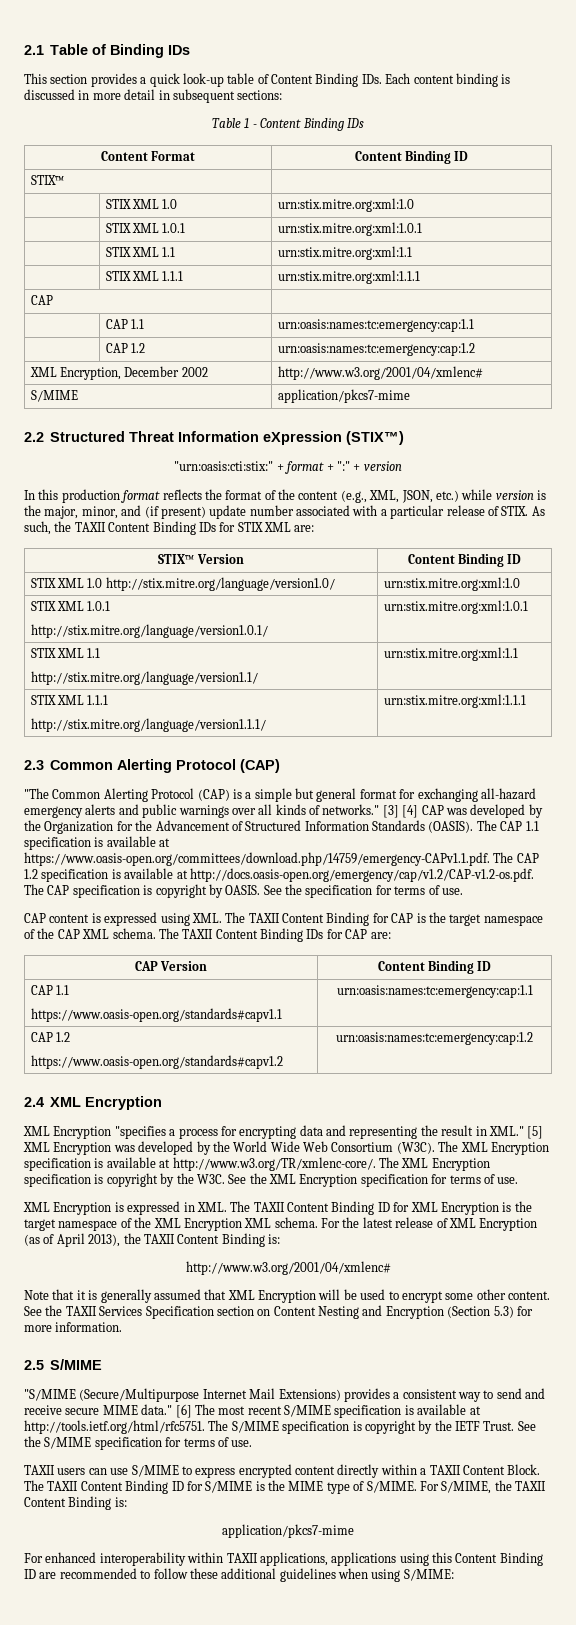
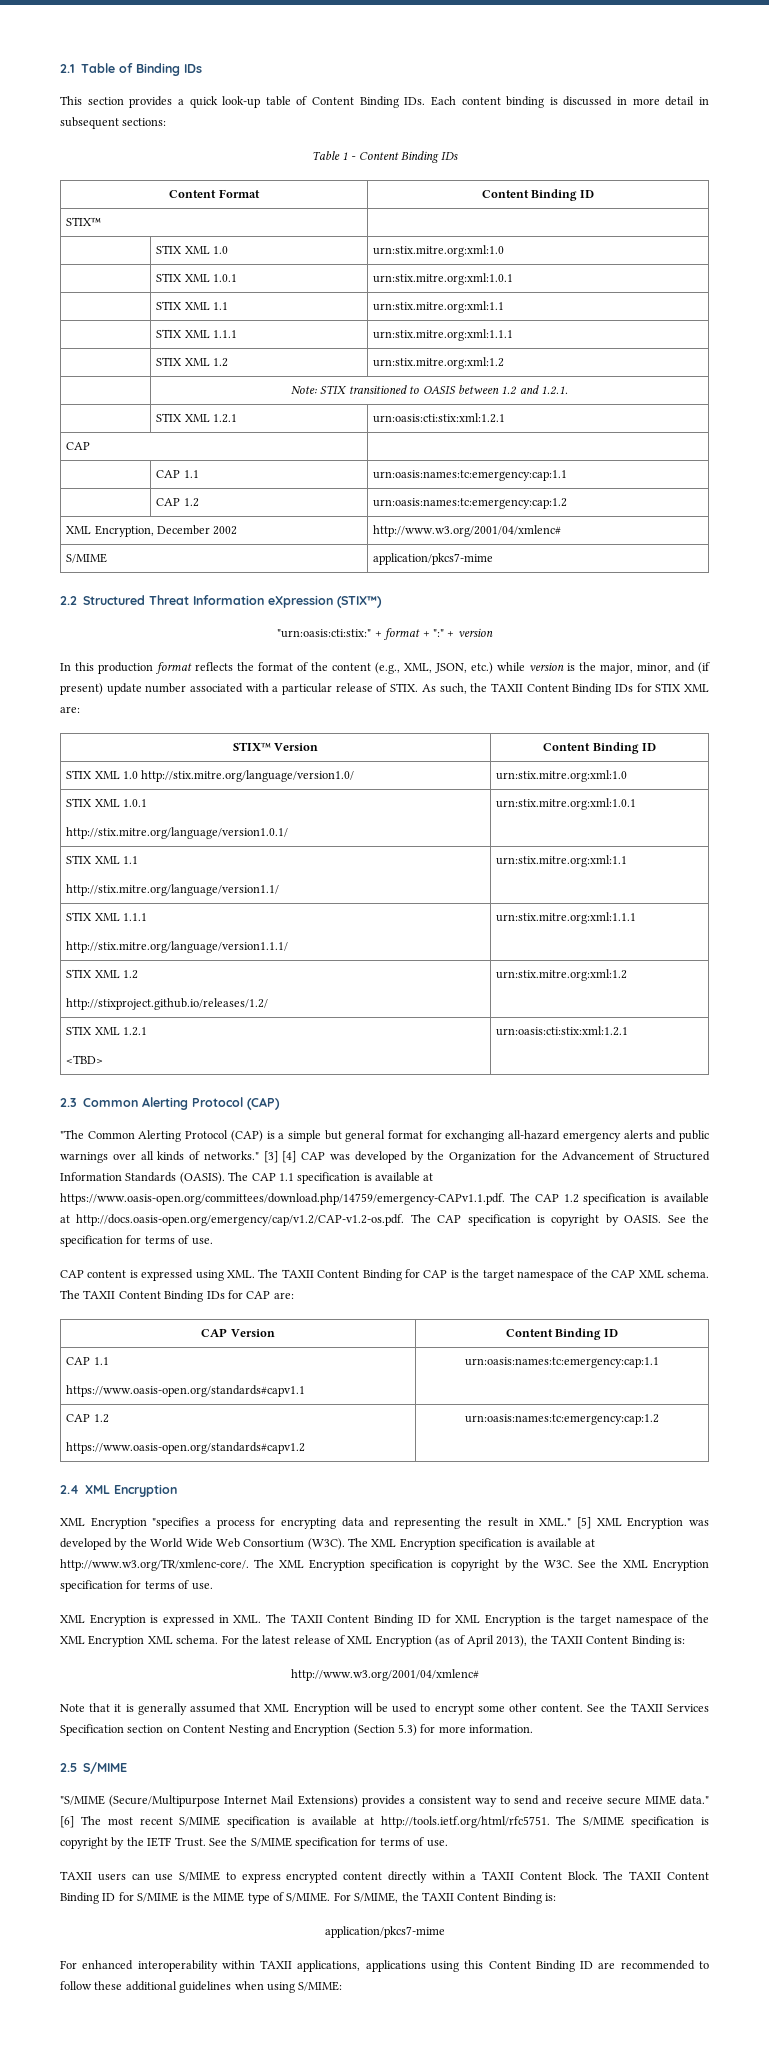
(420, 277) none -> [156,357,228,367] [373,357,505,369] [291,385,568,395] [156,413,237,423] [373,413,506,423] // | STIX XML 1.2 | urn:stix.mitre.org:xml:1.2 // | Note: STIX transitioned to OASIS between 1.2 and 1.2.1. // | STIX XML 1.2.1 | urn:oasis:cti:stix:xml:1.2.1
(526, 701) none -> [66,969,138,979] [66,998,269,1010] [496,969,628,981] [66,1026,147,1036] [66,1055,104,1064] [496,1026,629,1036] // STIX XML 1.2 // http://stixproject.github.io/releases/1.2/ | urn:stix.mitre.org:xml:1.2 // STIX XML 1.2.1 // <TBD> | urn:oasis:cti:stix:xml:1.2.1

